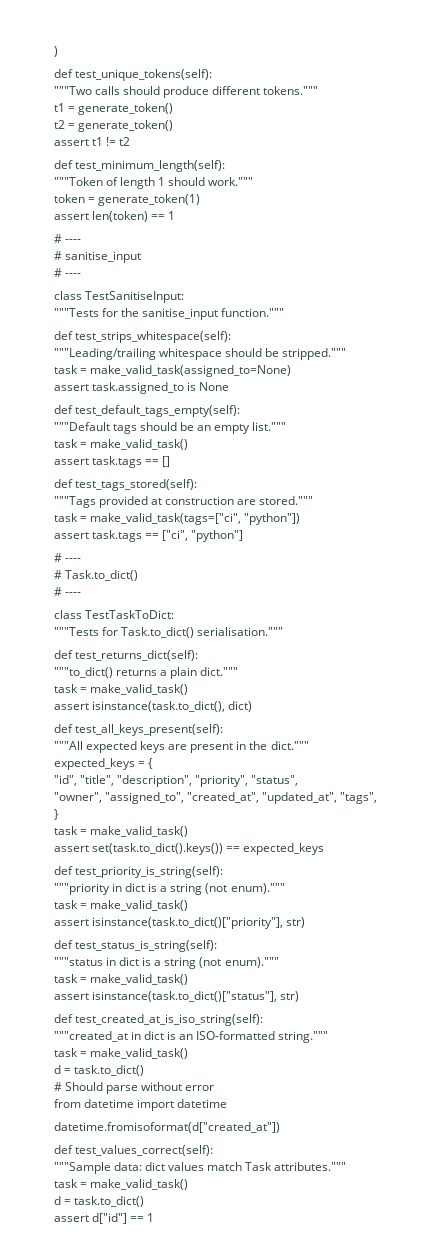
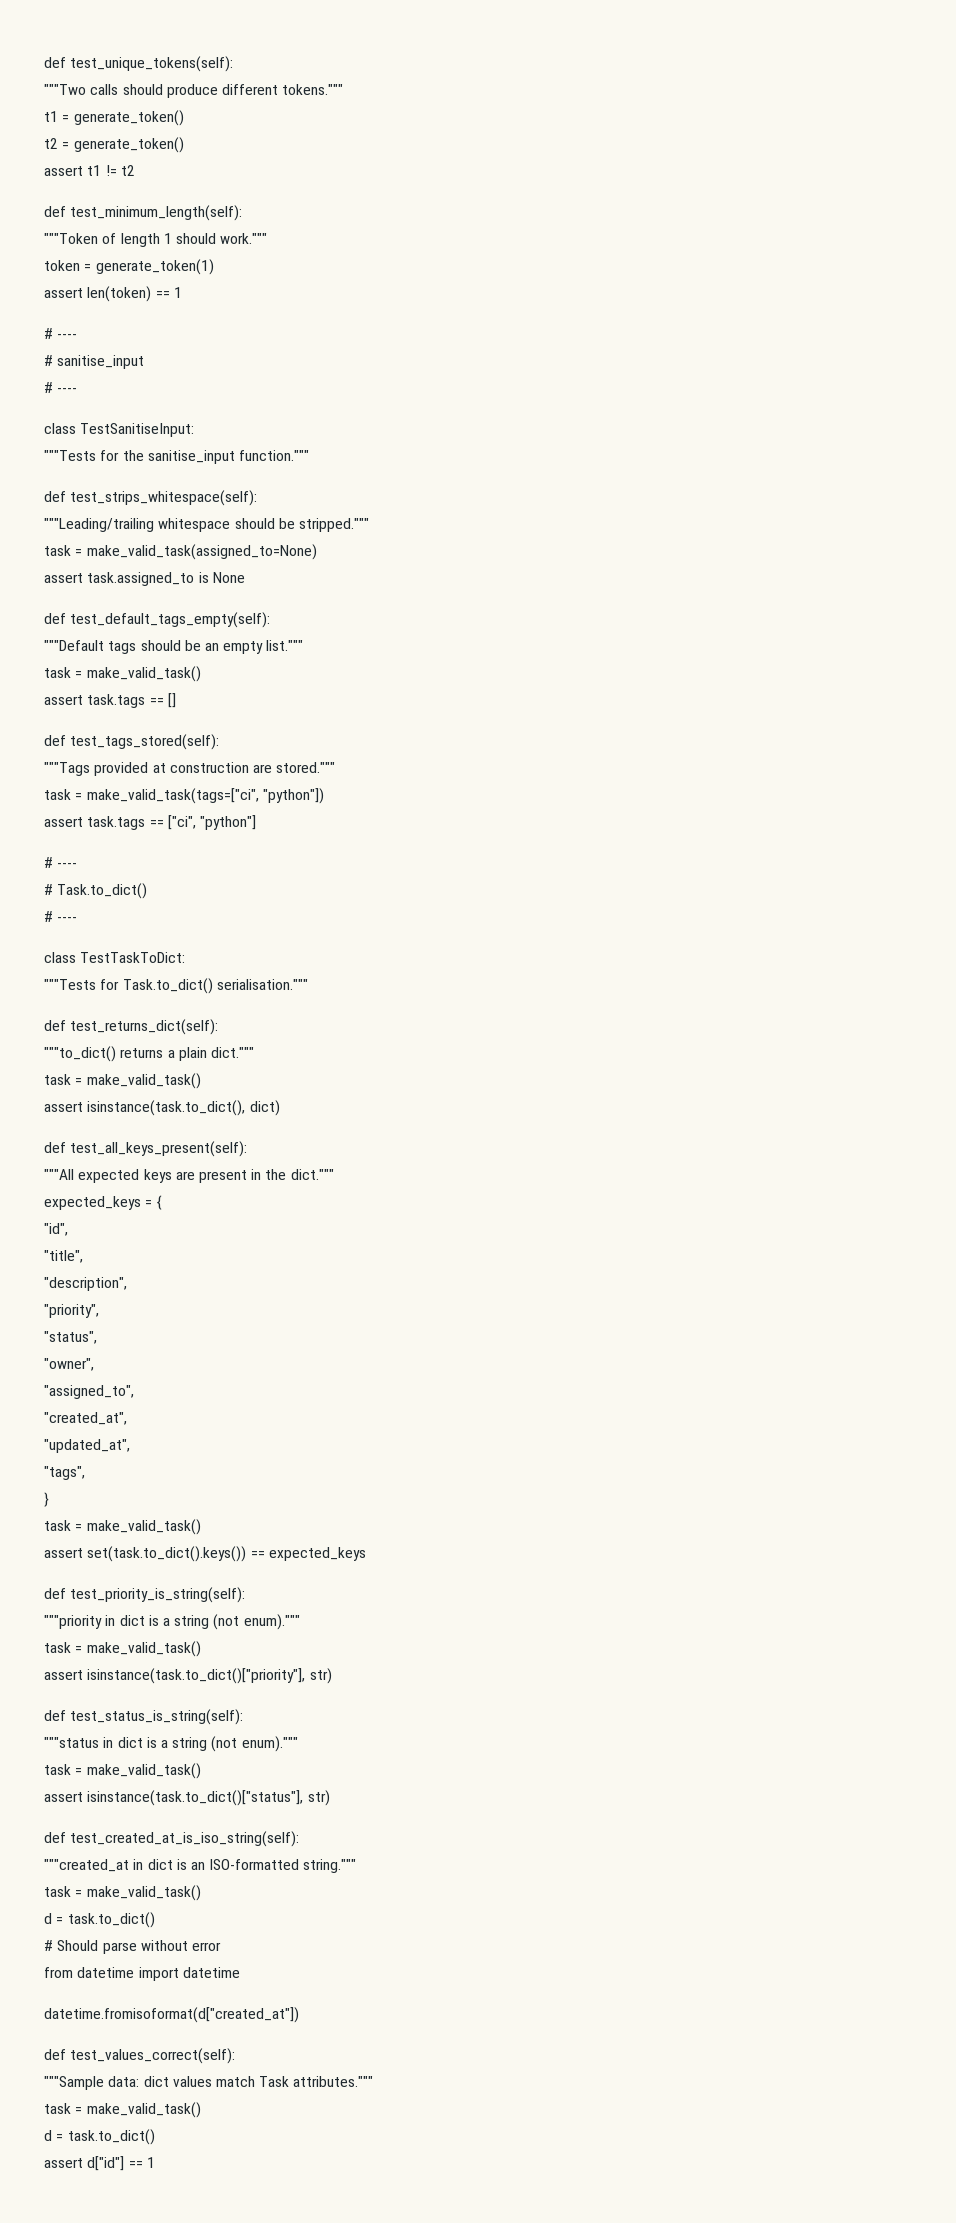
[53,46,58,57] ) // -> (44, 62) none
(77, 780) none -> (69, 1229) //
(114, 780) none -> (84, 1256) //
(193, 781) none -> (128, 1284) //
(249, 781) none -> (100, 1311) //
(102, 797) none -> (95, 1364) //
(184, 798) none -> (135, 1392) //
(260, 797) none -> (128, 1418) //
(338, 798) none -> (131, 1446) //

